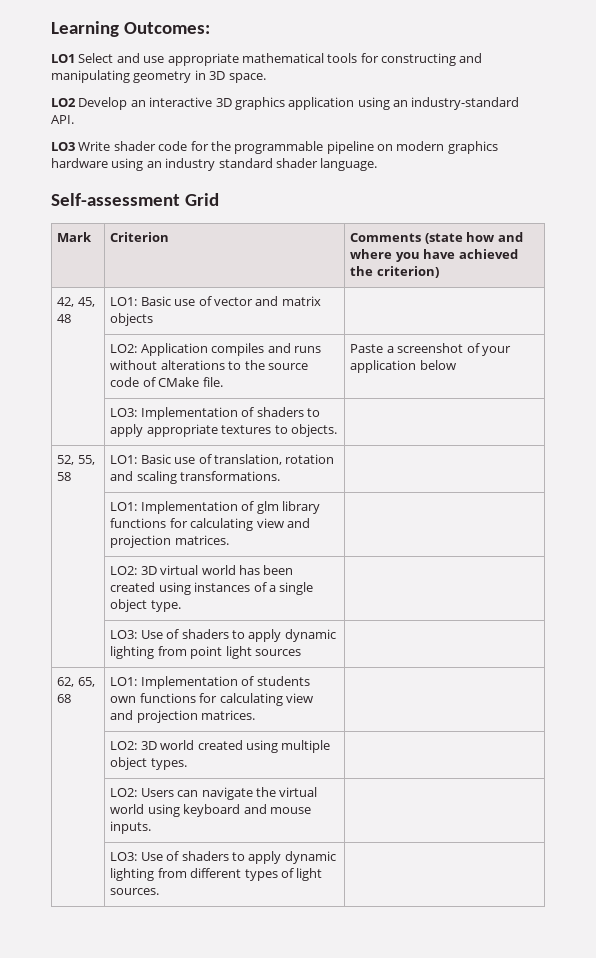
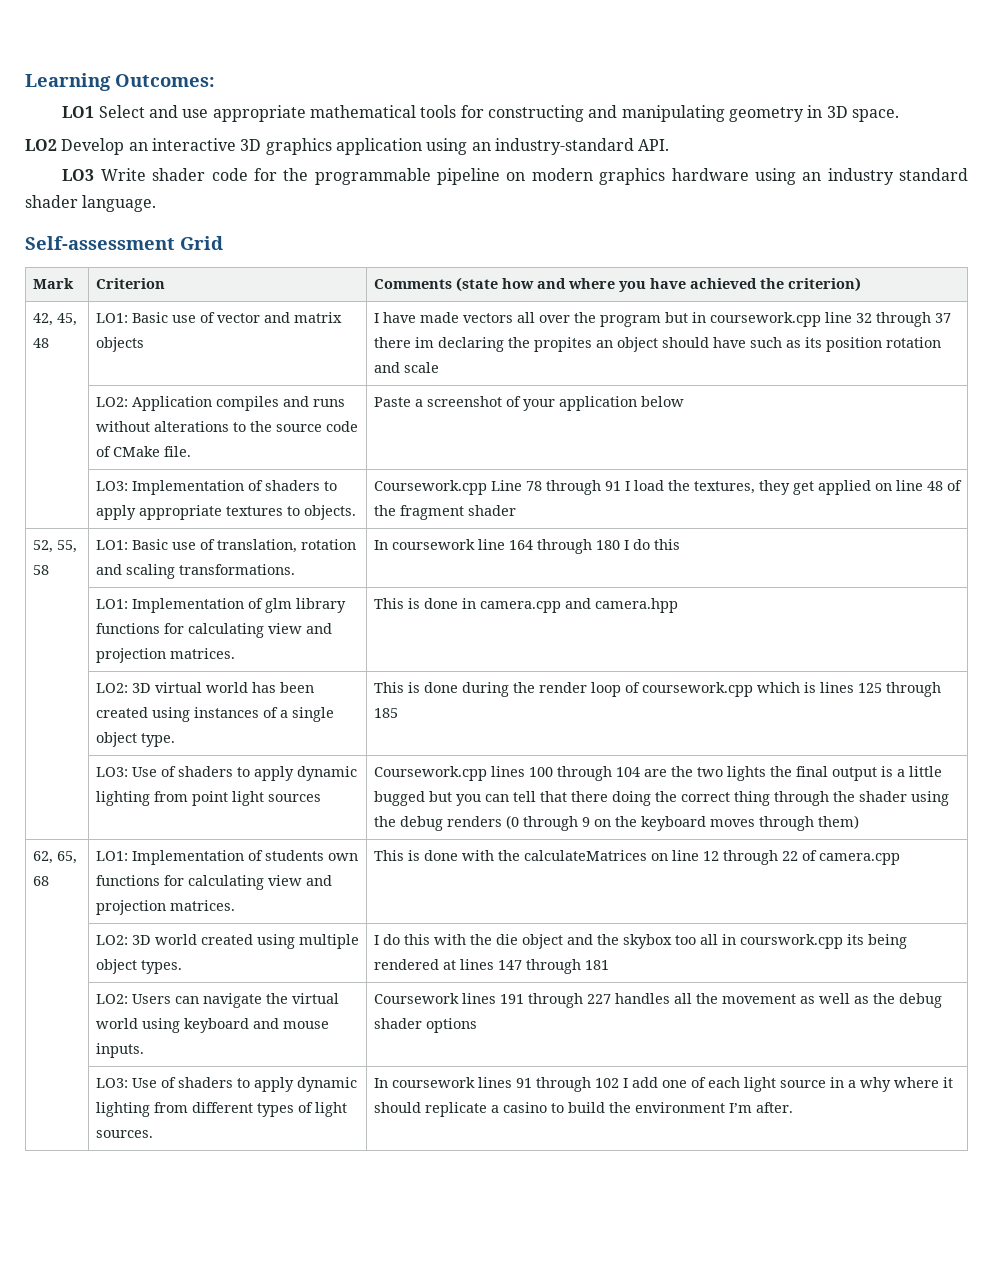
(154, 319) none -> [373,312,951,327] [373,337,941,352] [373,362,439,373] I have made vectors all over the program but in coursework.cpp line 32 through 37 there im declaring the propites an object should have such as its position rotation and scale
(337, 430) none -> [373,480,962,495] [373,505,516,520] Coursework.cpp Line 78 through 91 I load the textures, they get applied on line 48 of the fragment shader
(281, 476) none -> [373,539,680,554] In coursework line 164 through 180 I do this
(229, 540) none -> [373,598,678,613] This is done in camera.cpp and camera.hpp
(181, 606) none -> [373,682,941,697] [373,708,398,718] This is done during the render loop of coursework.cpp which is lines 125 through 185
(301, 652) none -> [373,766,942,781] [373,791,949,806] [373,815,859,831] Coursework.cpp lines 100 through 104 are the two lights the final output is a little bugged but you can tell that there doing the correct thing through the shader using the debug renders (0 through 9 on the keyboard moves through them)
(256, 715) none -> [373,850,900,865] This is done with the calculateMatrices on line 12 through 22 of camera.cpp
(187, 764) none -> [373,934,907,949] [373,959,609,974] I do this with the die object and the skybox too all in courswork.cpp its being rendered at lines 147 through 181
(152, 827) none -> [373,993,942,1008] [373,1018,477,1033] Coursework lines 191 through 227 handles all the movement as well as the debug shader options
(160, 891) none -> [373,1077,953,1092] [373,1102,793,1117] In coursework lines 91 through 102 I add one of each light source in a why where it should replicate a casino to build the environment I’m after.

